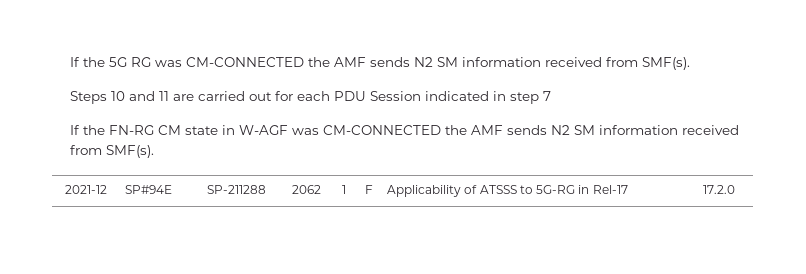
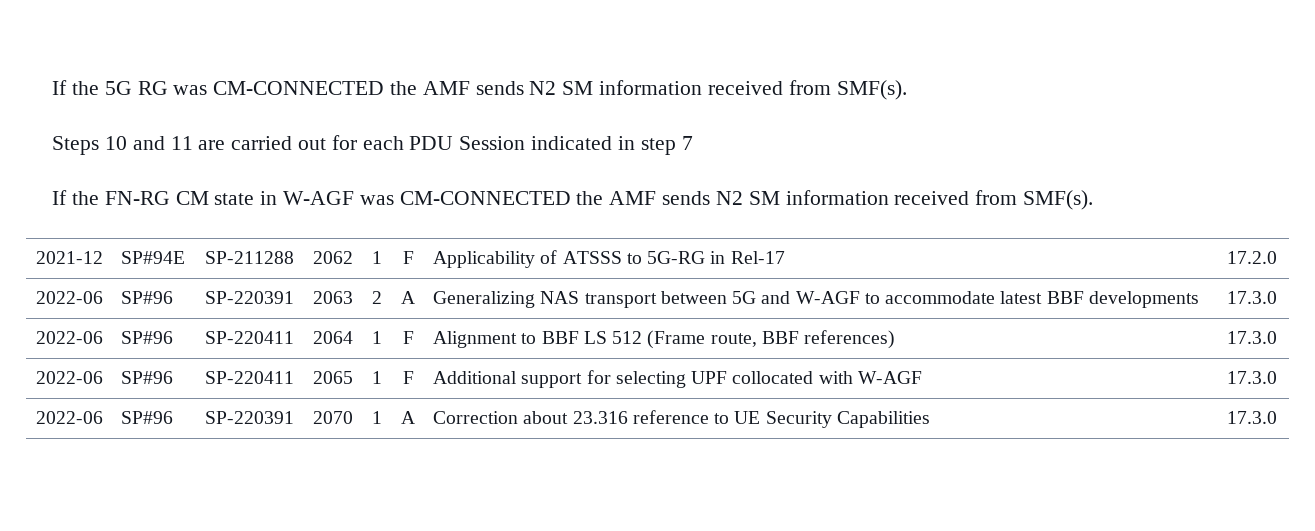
(736, 189) none -> [36,291,103,304] [121,291,174,304] [205,291,294,304] [313,291,353,304] [372,291,382,304] [401,291,415,304] [433,291,1199,308] [1227,291,1278,304] [36,331,103,344] [121,331,174,344] [205,331,294,344] [313,331,353,344] [372,331,382,344] [402,331,414,344] [433,330,896,349] [1227,331,1278,344] [36,371,103,384] [121,371,174,384] [205,371,294,384] [313,371,353,384] [372,371,382,384] [402,371,414,384] [433,370,922,388] [1227,371,1278,384] [36,411,103,424] [121,411,174,424] [205,411,294,424] [313,411,353,424] [372,411,382,424] [401,411,415,424] [433,410,930,428] [1227,411,1278,424] // 2022-06 | SP#96 | SP-220391 | 2063 | 2 | A | Generalizing NAS transport between 5G and W-AGF to accommodate latest BBF developments | 17.3.0 // 2022-06 | SP#96 | SP-220411 | 2064 | 1 | F | Alignment to BBF LS 512 (Frame route, BBF references) | 17.3.0 // 2022-06 | SP#96 | SP-220411 | 2065 | 1 | F | Additional support for selecting UPF collocated with W-AGF | 17.3.0 // 2022-06 | SP#96 | SP-220391 | 2070 | 1 | A | Correction about 23.316 reference to UE Security Capabilities | 17.3.0

